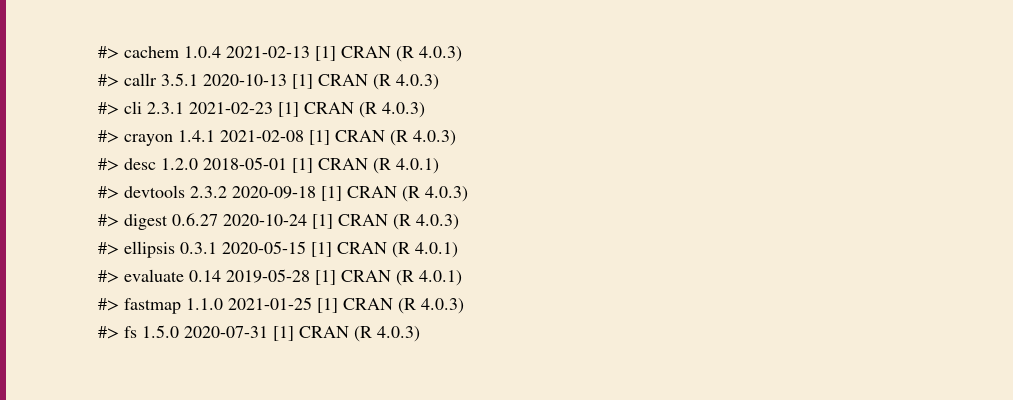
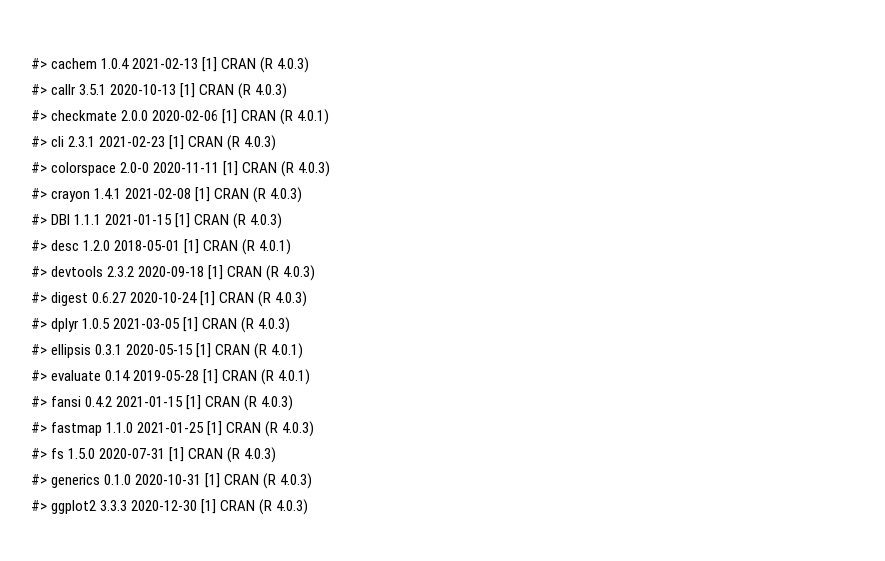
(439, 82) none -> [31,109,330,125] // #> checkmate 2.0.0 2020-02-06 [1] CRAN (R 4.0.1)
(425, 110) none -> [31,161,331,177] // #> colorspace 2.0-0 2020-11-11 [1] CRAN (R 4.0.3)
(456, 138) none -> [31,213,283,229] // #> DBI 1.1.1 2021-01-15 [1] CRAN (R 4.0.3)
(459, 222) none -> [31,317,291,333] // #> dplyr 1.0.5 2021-03-05 [1] CRAN (R 4.0.3)
(462, 278) none -> [31,395,294,411] // #> fansi 0.4.2 2021-01-15 [1] CRAN (R 4.0.3)
(420, 334) none -> [31,473,313,489] [31,499,309,515] // #> generics 0.1.0 2020-10-31 [1] CRAN (R 4.0.3) // #> ggplot2 3.3.3 2020-12-30 [1] CRAN (R 4.0.3)

